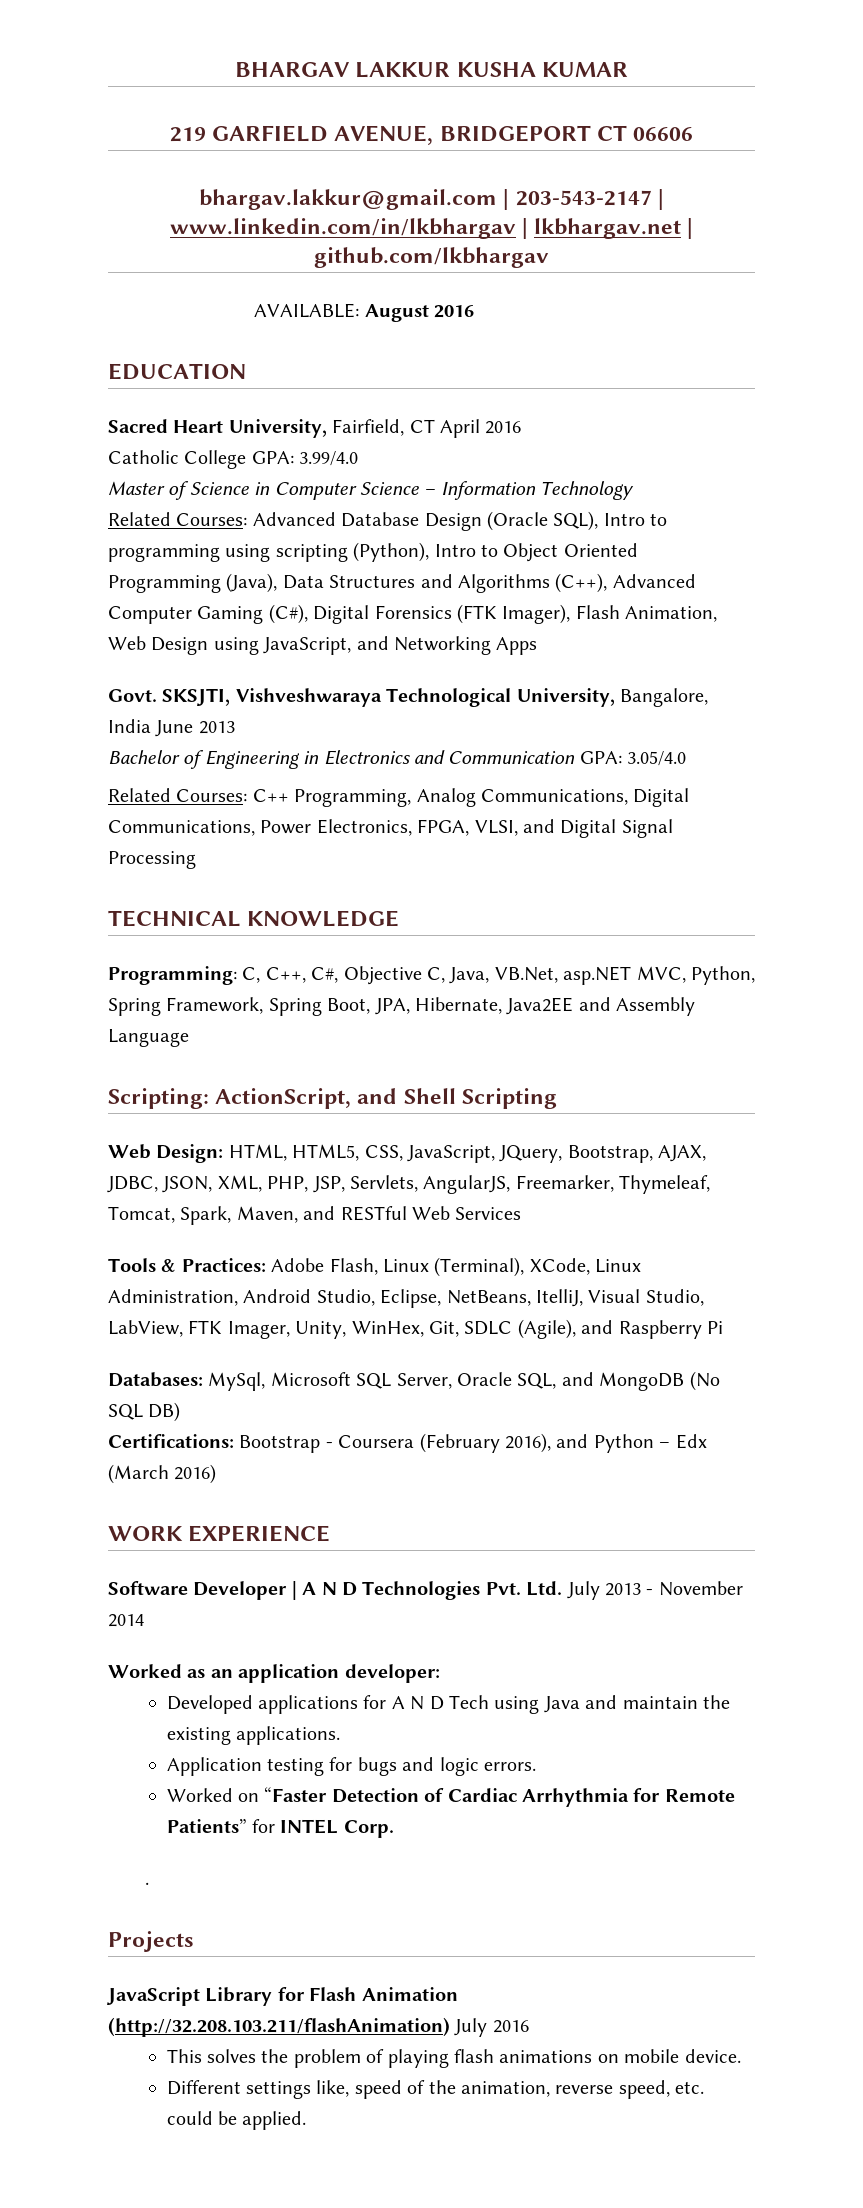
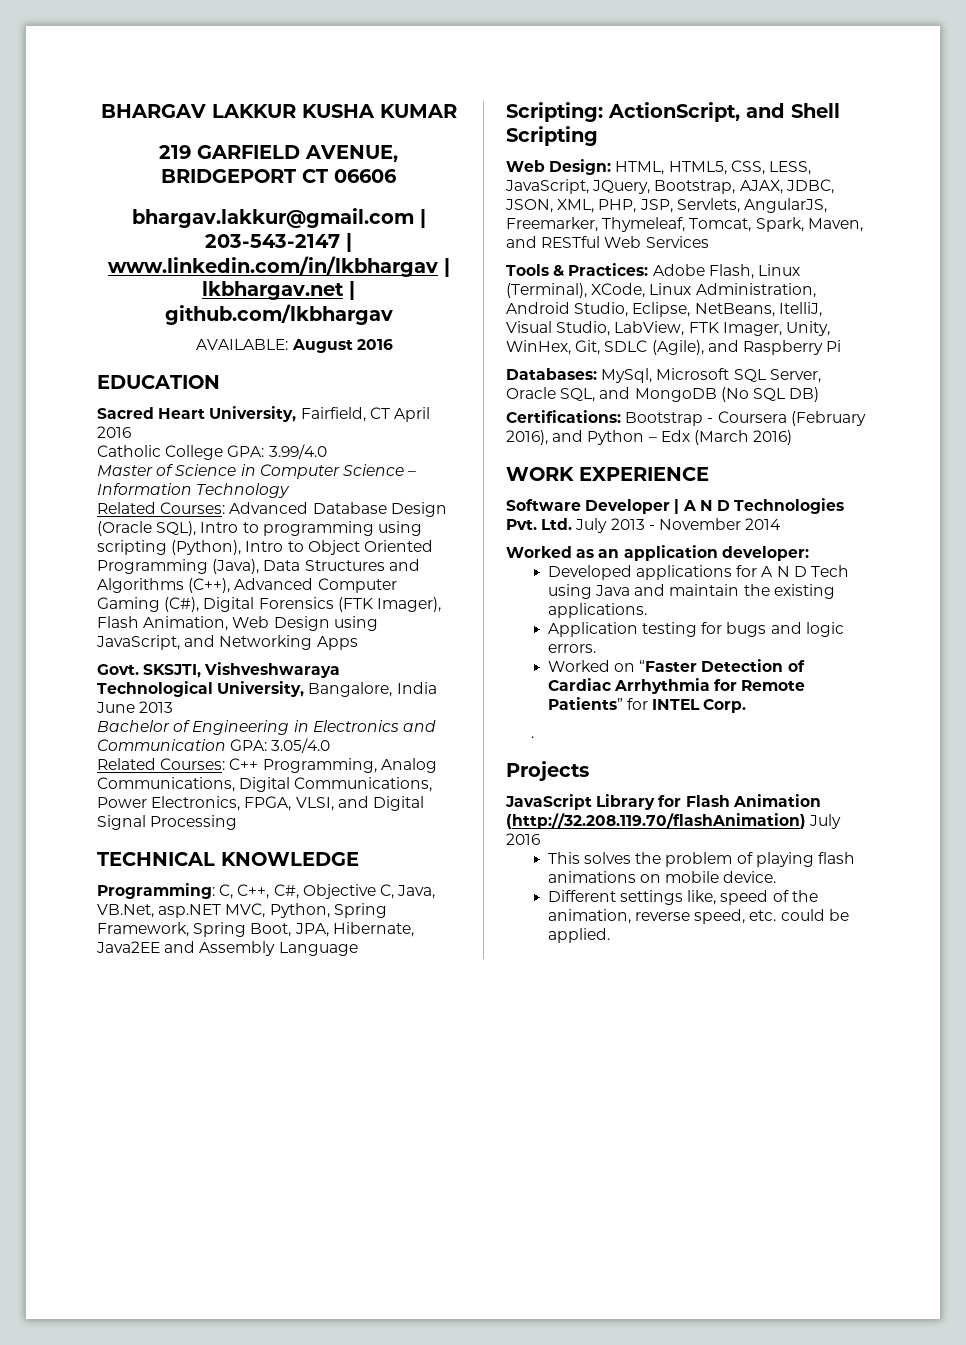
(403, 1153) none -> [768,161,811,175] LESS,
[108,2017,450,2037] (http://32.208.103.211/flashAnimation) -> [506,813,806,829] (http://32.208.119.70/flashAnimation)

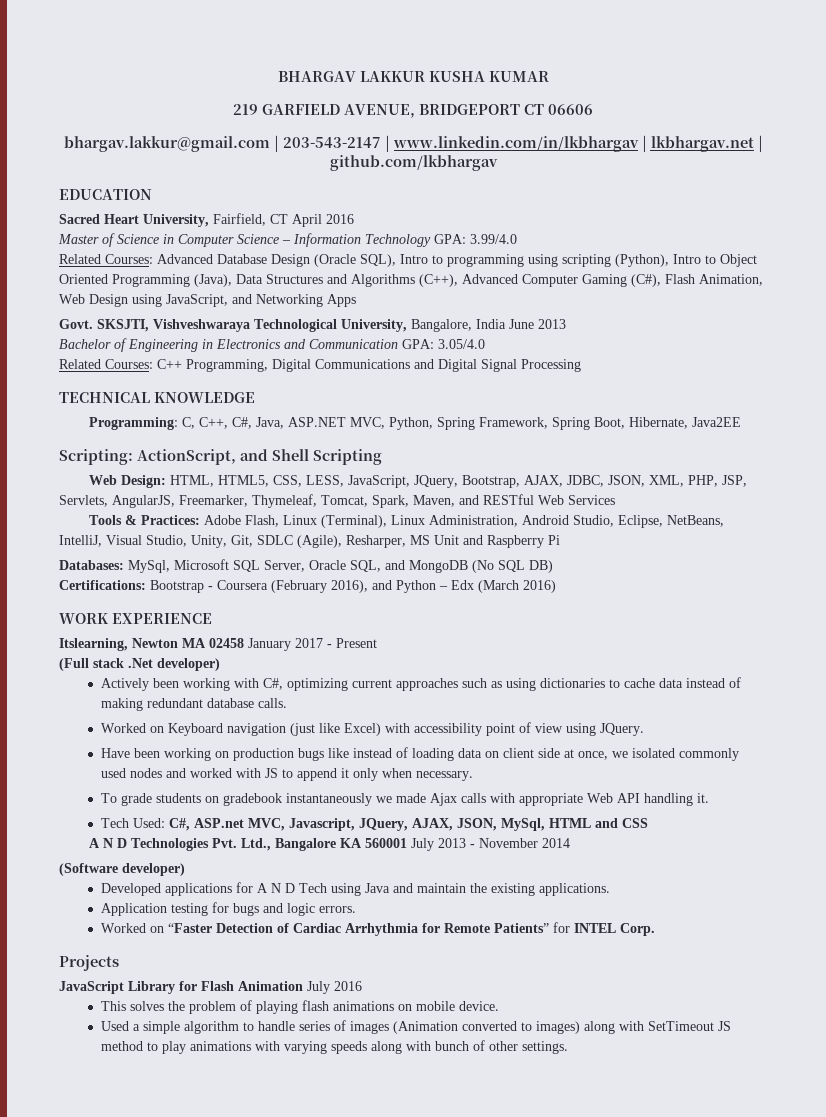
[196,339,393,353] // AVAILABLE: August 2016 -> (498, 163) none
[97,444,327,460] // Catholic College GPA: 3.99/4.0 -> (354, 219) none
(291, 490) none -> [434,234,517,244] GPA: 3.99/4.0
[203,597,441,612] Digital Forensics (FTK Imager), -> (661, 280) none
[380,758,437,773] [97,777,433,792] [97,796,334,811] Analog Communications, Digital Communications, Power Electronics, FPGA, VLSI, -> [272,359,410,372] Digital Communications
[302,884,436,899] [97,904,222,918] Objective C, Java, VB.Net, asp.NET -> [255,417,346,429] Java, ASP.NET
[294,923,329,937] JPA, -> (625, 423) none
[164,941,358,956] and Assembly Language -> (741, 422) none
[591,283,646,298] XCode, -> (387, 521) none
[778,302,822,317] ItelliJ, -> [59,535,102,547] IntelliJ,
[614,321,830,336] [506,340,704,355] LabView, FTK Imager, Unity, WinHex, Git, SDLC (Agile), -> [191,535,459,548] Unity, Git, SDLC (Agile), Resharper, MS Unit
[506,499,680,514] Software Developer | -> [59,638,377,651] [59,658,220,671] [100,677,741,691] [100,698,287,711] [100,722,644,736] [100,747,739,761] [100,768,473,781] [100,793,709,806] [100,818,648,831] Itslearning, Newton MA 02458 January 2017 - Present // (Full stack .Net developer) // Actively been working with C#, optimizing current approaches such as using dictionaries to cache data instead of making redundant database calls. // Worked on Keyboard navigation (just like Excel) with accessibility point of view using JQuery. // Have been working on production bugs like instead of loading data on client side at once, we isolated commonly used nodes and worked with JS to append it only when necessary. // To grade students on gradebook instantaneously we made Ajax calls with appropriate Web API handling it. // Tech Used: C#, ASP.net MVC, Javascript, JQuery, AJAX, JSON, MySql, HTML and CSS //
[541,518,573,530] Ltd. -> [240,838,407,851] Ltd., Bangalore KA 560001
[506,545,809,561] Worked as an application developer: -> [59,863,185,876] (Software developer)
[530,736,534,738] // . -> (655, 929) none
[506,813,806,829] (http://32.208.119.70/flashAnimation) -> (303, 986) none
[547,890,818,905] [547,909,849,924] [547,928,610,943] Different settings like, speed of the animation, reverse speed, etc. could be applied. -> [100,1020,731,1034] [100,1040,568,1054] Used a simple algorithm to handle series of images (Animation converted to images) along with SetTimeout JS method to play animations with varying speeds along with bunch of other settings.

